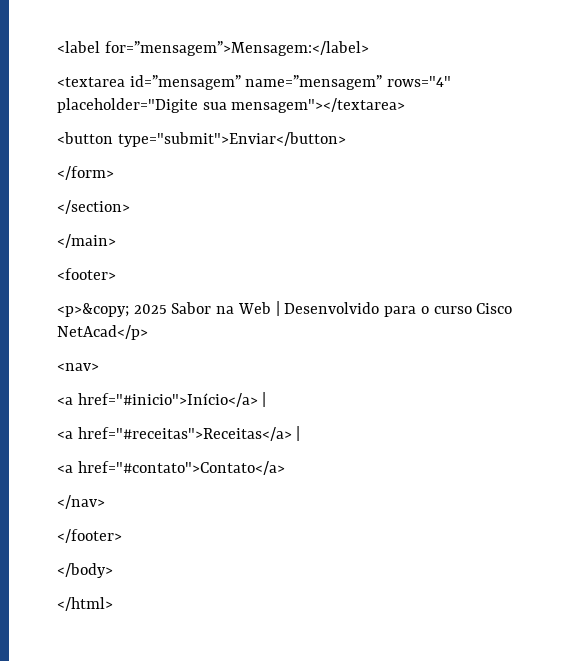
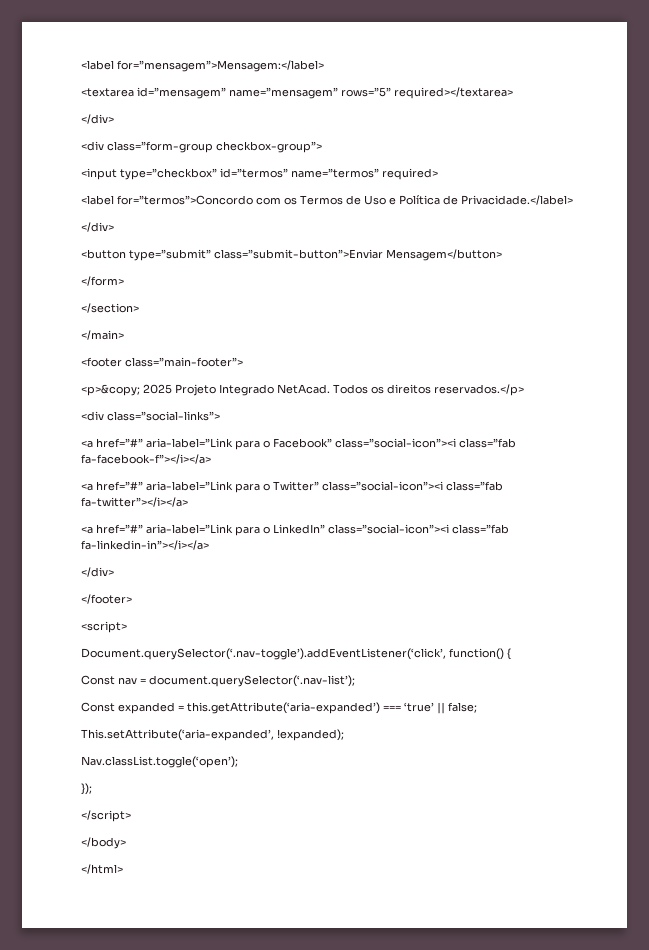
[387,76,452,87] [57,98,406,113] [57,132,346,147] rows="4" placeholder="Digite sua mensagem"></textarea> // <button type="submit">Enviar</button> -> [341,87,513,99] [81,114,114,124] [81,141,322,153] [81,168,438,180] [81,195,573,205] [81,222,114,232] [81,249,502,261] rows=”5” required></textarea> // </div> // <div class=”form-group checkbox-group”> // <input type=”checkbox” id=”termos” name=”termos” required> // <label for=”termos”>Concordo com os Termos de Uso e Política de Privacidade.</label> // </div> // <button type=”submit” class=”submit-button”>Enviar Mensagem</button>
[57,268,116,280] <footer> -> [81,357,243,367] <footer class=”main-footer”>
[171,301,513,317] [57,325,148,340] [57,363,99,371] [57,392,267,407] [57,426,301,441] [57,461,285,475] [57,495,105,509] [57,529,122,543] Sabor na Web | Desenvolvido para o curso Cisco NetAcad</p> // <nav> // <a href="#inicio">Início</a> | // <a href="#receitas">Receitas</a> | // <a href="#contato">Contato</a> // </nav> // </footer> -> [175,384,524,396] [81,411,220,421] [81,438,516,450] [81,454,211,464] [81,481,503,493] [81,497,188,507] [81,524,509,536] [81,540,209,550] [81,567,114,577] [81,594,132,604] [81,621,127,633] [81,648,511,660] [81,675,355,687] [81,702,477,714] [81,729,344,741] [81,756,238,768] [81,783,92,795] [81,810,131,822] Projeto Integrado NetAcad. Todos os direitos reservados.</p> // <div class=”social-links”> // <a href=”#” aria-label=”Link para o Facebook” class=”social-icon”><i class=”fab fa-facebook-f”></i></a> // <a href=”#” aria-label=”Link para o Twitter” class=”social-icon”><i class=”fab fa-twitter”></i></a> // <a href=”#” aria-label=”Link para o LinkedIn” class=”social-icon”><i class=”fab fa-linkedin-in”></i></a> // </div> // </footer> // <script> // Document.querySelector(‘.nav-toggle’).addEventListener(‘click’, function() { // Const nav = document.querySelector(‘.nav-list’); // Const expanded = this.getAttribute(‘aria-expanded’) === ‘true’ || false; // This.setAttribute(‘aria-expanded’, !expanded); // Nav.classList.toggle(‘open’); // }); // </script>

